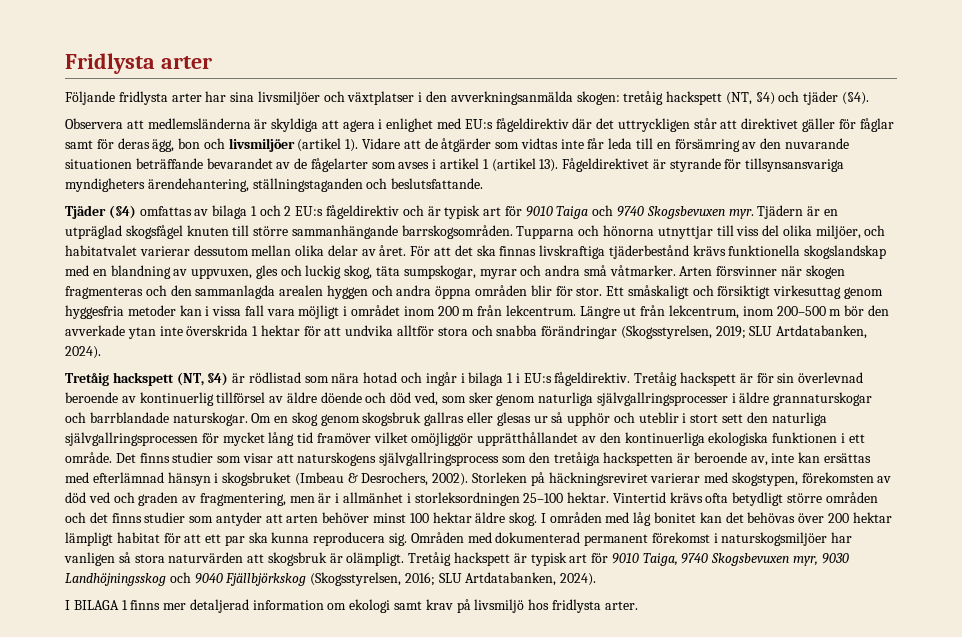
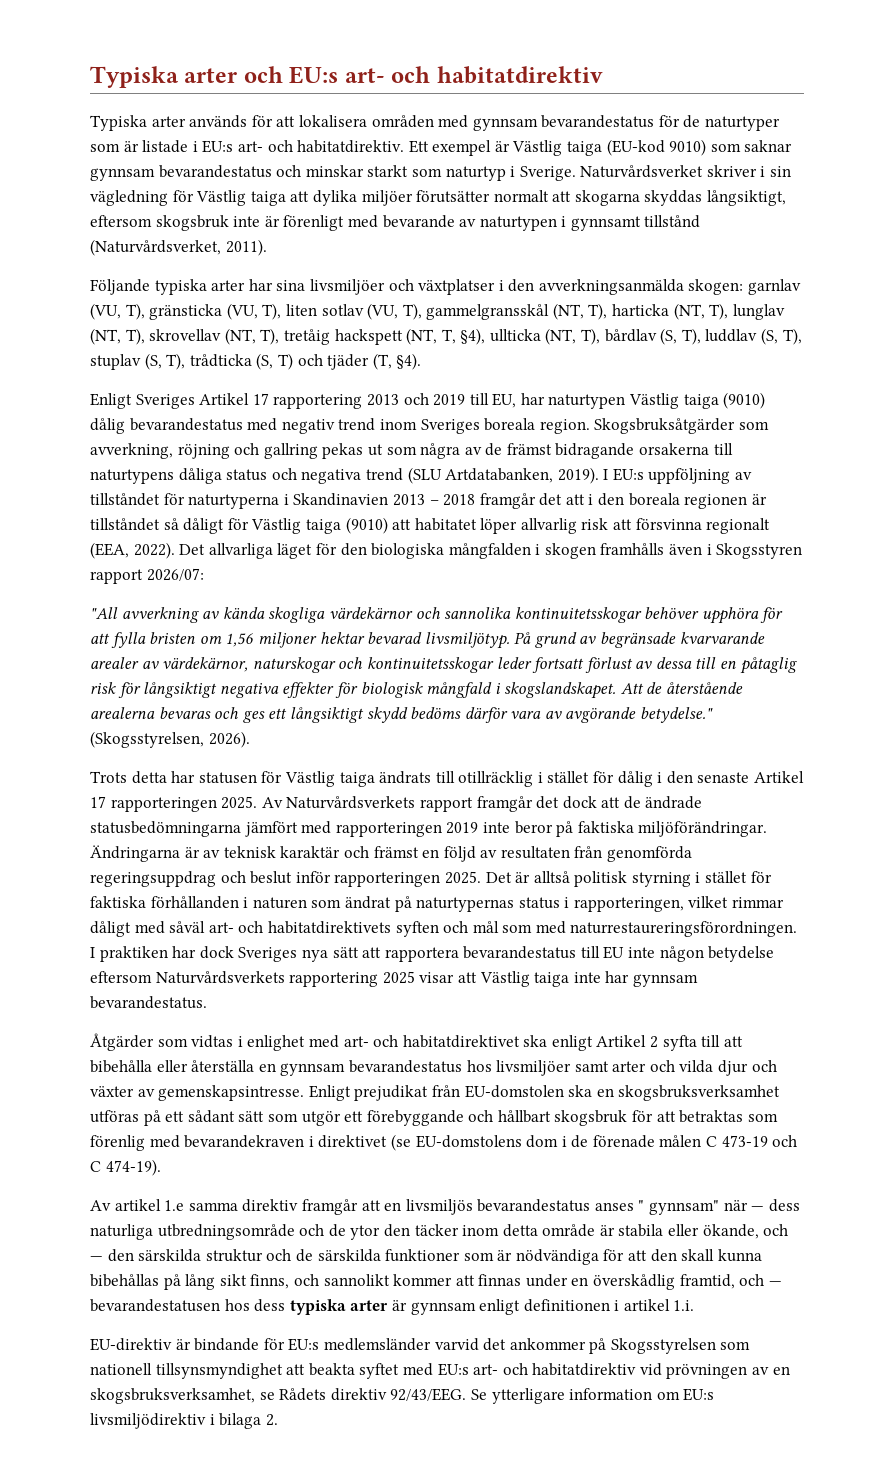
[65,53,212,74] Fridlysta arter -> [90,66,603,88] [90,115,781,131] [90,139,793,156] [90,165,792,181] [90,190,787,206] [90,215,701,231] [90,239,267,256] Typiska arter och EU:s art- och habitatdirektiv // Typiska arter används för att lokalisera områden med gynnsam bevarandestatus för de naturtyper som är listade i EU:s art- och habitatdirektiv. Ett exempel är Västlig taiga (EU-kod 9010) som saknar gynnsam bevarandestatus och minskar starkt som naturtyp i Sverige. Naturvårdsverket skriver i sin vägledning för Västlig taiga att dylika miljöer förutsätter normalt att skogarna skyddas långsiktigt, eftersom skogsbruk inte är förenligt med bevarande av naturtypen i gynnsamt tillstånd (Naturvårdsverket, 2011).
[118,91,168,105] fridlysta -> [154,279,207,295] typiska
[623,91,870,105] [65,118,894,132] [65,138,849,152] [65,158,845,172] [65,178,484,192] [65,205,838,219] [65,225,886,239] [65,245,887,259] [65,265,845,279] [65,285,884,299] [65,305,889,319] [65,325,868,339] [65,346,101,359] [65,372,864,386] [65,392,873,406] [65,412,827,426] [65,432,865,446] [65,452,872,466] [65,472,892,486] [65,492,878,506] [65,512,892,526] [65,532,853,546] [64,552,849,566] [65,572,597,586] [65,599,638,613] tretåig hackspett (NT, §4) och tjäder (§4). // Observera att medlemsländerna är skyldiga att agera i enlighet med EU:s fågeldirektiv där det uttryckligen står att direktivet gäller för fåglar samt för deras ägg, bon och livsmiljöer (artikel 1). Vidare att de åtgärder som vidtas inte får leda till en försämring av den nuvarande situationen beträffande bevarandet av de fågelarter som avses i artikel 1 (artikel 13). Fågeldirektivet är styrande för tillsynsansvariga myndigheters ärendehantering, ställningstaganden och beslutsfattande. // Tjäder (§4) omfattas av bilaga 1 och 2 EU:s fågeldirektiv och är typisk art för 9010 Taiga och 9740 Skogsbevuxen myr. Tjädern är en utpräglad skogsfågel knuten till större sammanhängande barrskogsområden. Tupparna och hönorna utnyttjar till viss del olika miljöer, och habitatvalet varierar dessutom mellan olika delar av året. För att det ska finnas livskraftiga tjäderbestånd krävs funktionella skogslandskap med en blandning av uppvuxen, gles och luckig skog, täta sumpskogar, myrar och andra små våtmarker. Arten försvinner när skogen fragmenteras och den sammanlagda arealen hyggen och andra öppna områden blir för stor. Ett småskaligt och försiktigt virkesuttag genom hyggesfria metoder kan i vissa fall vara möjligt i området inom 200 m från lekcentrum. Längre ut från lekcentrum, inom 200–500 m bör den avverkade ytan inte överskrida 1 hektar för att undvika alltför stora och snabba förändringar (Skogsstyrelsen, 2019; SLU Artdatabanken, 2024). // Tretåig hackspett (NT, §4) är rödlistad som nära hotad och ingår i bilaga 1 i EU:s fågeldirektiv. Tretåig hackspett är för sin överlevnad beroende av kontinuerlig tillförsel av äldre döende och död ved, som sker genom naturliga självgallringsprocesser i äldre grannaturskogar och barrblandade naturskogar. Om en skog genom skogsbruk gallras eller glesas ur så upphör och uteblir i stort sett den naturliga självgallringsprocessen för mycket lång tid framöver vilket omöjliggör upprätthållandet av den kontinuerliga ekologiska funktionen i ett område. Det finns studier som visar att naturskogens självgallringsprocess som den tretåiga hackspetten är beroende av, inte kan ersättas med efterlämnad hänsyn i skogsbruket (Imbeau & Desrochers, 2002). Storleken på häckningsreviret varierar med skogstypen, förekomsten av död ved och graden av fragmentering, men är i allmänhet i storleksordningen 25–100 hektar. Vintertid krävs ofta betydligt större områden och det finns studier som antyder att arten behöver minst 100 hektar äldre skog. I områden med låg bonitet kan det behövas över 200 hektar lämpligt habitat för att ett par ska kunna reproducera sig. Områden med dokumenterad permanent förekomst i naturskogsmiljöer har vanligen så stora naturvärden att skogsbruk är olämpligt. Tretåig hackspett är typisk art för 9010 Taiga, 9740 Skogsbevuxen myr, 9030 Landhöjningsskog och 9040 Fjällbjörkskog (Skogsstyrelsen, 2016; SLU Artdatabanken, 2024). // I BILAGA 1 finns mer detaljerad information om ekologi samt krav på livsmiljö hos fridlysta arter. -> [748,279,802,295] [90,303,785,320] [90,328,802,345] [90,353,422,370] [90,392,766,409] [90,418,769,434] [90,443,733,459] [90,467,753,484] [90,493,767,509] [90,517,771,534] [90,542,803,559] [90,568,204,584] [90,607,784,624] [90,632,765,649] [90,657,797,674] [90,682,744,699] [90,707,714,723] [90,731,250,748] [90,771,805,787] [90,796,703,812] [90,821,768,837] [90,845,693,862] [90,871,772,887] [90,896,785,912] [90,921,798,937] [90,946,775,962] [90,971,698,987] [90,996,207,1009] [90,1033,743,1051] [90,1060,777,1076] [90,1085,781,1101] [90,1110,778,1126] [90,1134,798,1151] [90,1159,161,1176] [90,1199,800,1215] [90,1224,789,1240] [90,1249,762,1265] [90,1274,782,1290] [90,1299,695,1315] [90,1338,751,1354] [90,1363,790,1379] [90,1388,715,1404] [90,1413,278,1429] garnlav (VU, T), gränsticka (VU, T), liten sotlav (VU, T), gammelgransskål (NT, T), harticka (NT, T), lunglav (NT, T), skrovellav (NT, T), tretåig hackspett (NT, T, §4), ullticka (NT, T), bårdlav (S, T), luddlav (S, T), stuplav (S, T), trådticka (S, T) och tjäder (T, §4). // Enligt Sveriges Artikel 17 rapportering 2013 och 2019 till EU, har naturtypen Västlig taiga (9010) dålig bevarandestatus med negativ trend inom Sveriges boreala region. Skogsbruksåtgärder som avverkning, röjning och gallring pekas ut som några av de främst bidragande orsakerna till naturtypens dåliga status och negativa trend (SLU Artdatabanken, 2019). I EU:s uppföljning av tillståndet för naturtyperna i Skandinavien 2013 – 2018 framgår det att i den boreala regionen är tillståndet så dåligt för Västlig taiga (9010) att habitatet löper allvarlig risk att försvinna regionalt (EEA, 2022). Det allvarliga läget för den biologiska mångfalden i skogen framhålls även i Skogsstyren rapport 2026/07: // "All avverkning av kända skogliga värdekärnor och sannolika kontinuitetsskogar behöver upphöra för att fylla bristen om 1,56 miljoner hektar bevarad livsmiljötyp. På grund av begränsade kvarvarande arealer av värdekärnor, naturskogar och kontinuitetsskogar leder fortsatt förlust av dessa till en påtaglig risk för långsiktigt negativa effekter för biologisk mångfald i skogslandskapet. Att de återstående arealerna bevaras och ges ett långsiktigt skydd bedöms därför vara av avgörande betydelse." (Skogsstyrelsen, 2026). // Trots detta har statusen för Västlig taiga ändrats till otillräcklig i stället för dålig i den senaste Artikel 17 rapporteringen 2025. Av Naturvårdsverkets rapport framgår det dock att de ändrade statusbedömningarna jämfört med rapporteringen 2019 inte beror på faktiska miljöförändringar. Ändringarna är av teknisk karaktär och främst en följd av resultaten från genomförda regeringsuppdrag och beslut inför rapporteringen 2025. Det är alltså politisk styrning i stället för faktiska förhållanden i naturen som ändrat på naturtypernas status i rapporteringen, vilket rimmar dåligt med såväl art- och habitatdirektivets syften och mål som med naturrestaureringsförordningen. I praktiken har dock Sveriges nya sätt att rapportera bevarandestatus till EU inte någon betydelse eftersom Naturvårdsverkets rapportering 2025 visar att Västlig taiga inte har gynnsam bevarandestatus. // Åtgärder som vidtas i enlighet med art- och habitatdirektivet ska enligt Artikel 2 syfta till att bibehålla eller återställa en gynnsam bevarandestatus hos livsmiljöer samt arter och vilda djur och växter av gemenskapsintresse. Enligt prejudikat från EU-domstolen ska en skogsbruksverksamhet utföras på ett sådant sätt som utgör ett förebyggande och hållbart skogsbruk för att betraktas som förenlig med bevarandekraven i direktivet (se EU-domstolens dom i de förenade målen C 473-19 och C 474-19). // Av artikel 1.e samma direktiv framgår att en livsmiljös bevarandestatus anses " gynnsam" när — dess naturliga utbredningsområde och de ytor den täcker inom detta område är stabila eller ökande, och — den särskilda struktur och de särskilda funktioner som är nödvändiga för att den skall kunna bibehållas på lång sikt finns, och sannolikt kommer att finnas under en överskådlig framtid, och — bevarandestatusen hos dess typiska arter är gynnsam enligt definitionen i artikel 1.i. // EU-direktiv är bindande för EU:s medlemsländer varvid det ankommer på Skogsstyrelsen som nationell tillsynsmyndighet att beakta syftet med EU:s art- och habitatdirektiv vid prövningen av en skogsbruksverksamhet, se Rådets direktiv 92/43/EEG. Se ytterligare information om EU:s livsmiljödirektiv i bilaga 2.

